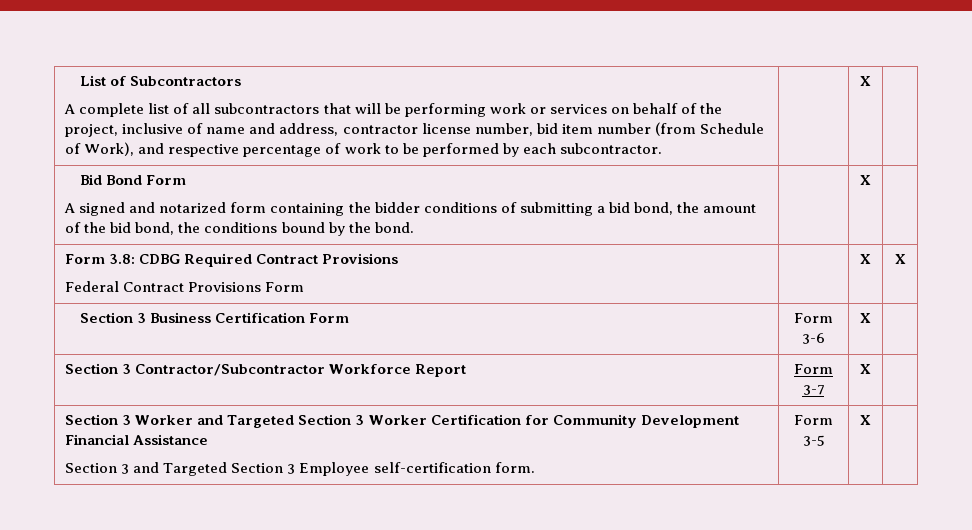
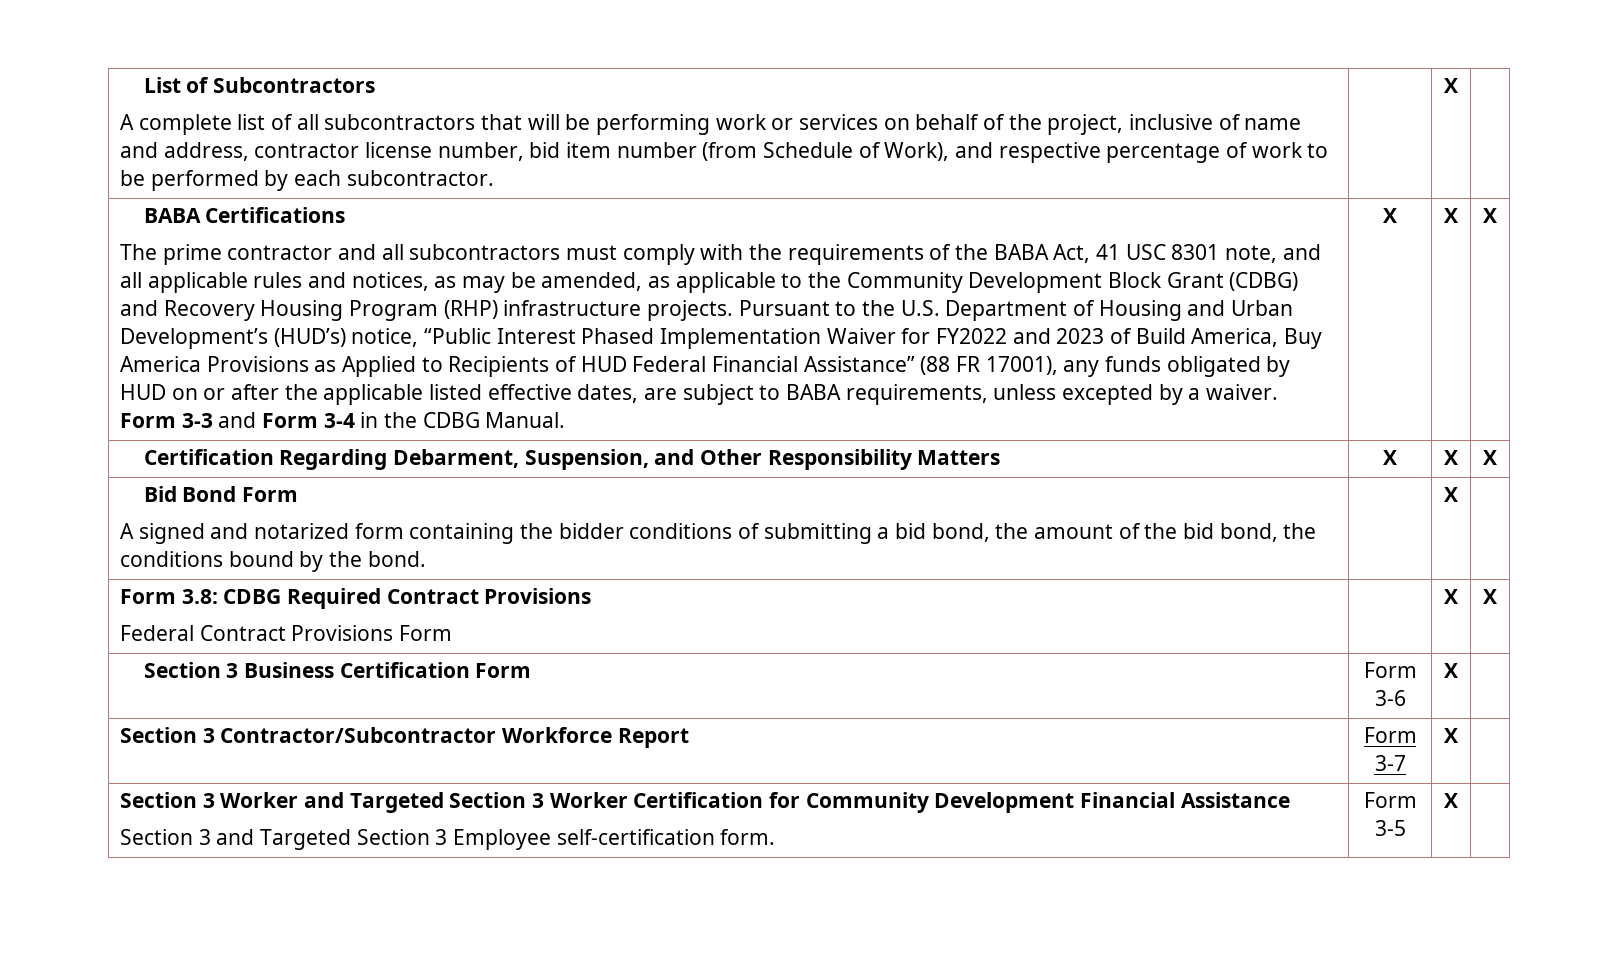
(871, 81) none -> [143,207,346,223] [119,244,1321,265] [119,272,1299,293] [119,300,1294,321] [119,328,1323,349] [119,356,1291,377] [119,384,1279,405] [119,412,566,428] [1383,208,1397,223] [1444,208,1458,223] [1483,208,1497,223] [143,449,1001,470] [1383,450,1397,465] [1444,450,1458,465] [1483,450,1497,465] // BABA Certifications // The prime contractor and all subcontractors must comply with the requirements of the BABA Act, 41 USC 8301 note, and all applicable rules and notices, as may be amended, as applicable to the Community Development Block Grant (CDBG) and Recovery Housing Program (RHP) infrastructure projects. Pursuant to the U.S. Department of Housing and Urban Development’s (HUD’s) notice, “Public Interest Phased Implementation Waiver for FY2022 and 2023 of Build America, Buy America Provisions as Applied to Recipients of HUD Federal Financial Assistance” (88 FR 17001), any funds obligated by HUD on or after the applicable listed effective dates, are subject to BABA requirements, unless excepted by a waiver. Form 3-3 and Form 3-4 in the CDBG Manual. | X | X | X // Certification Regarding Debarment, Suspension, and Other Responsibility Matters | X | X | X

